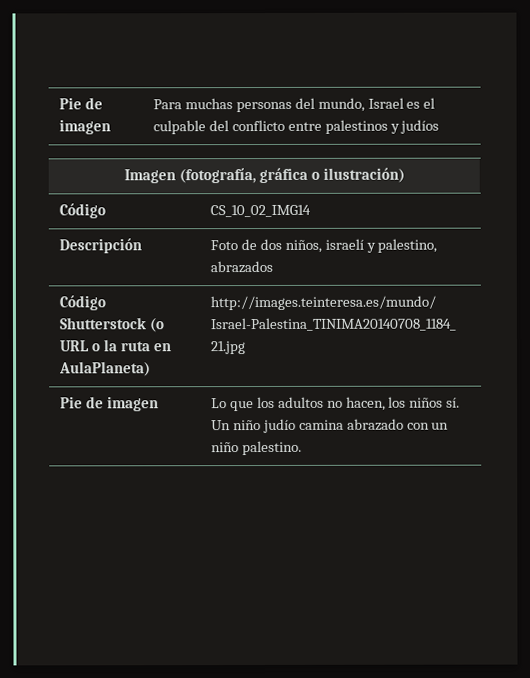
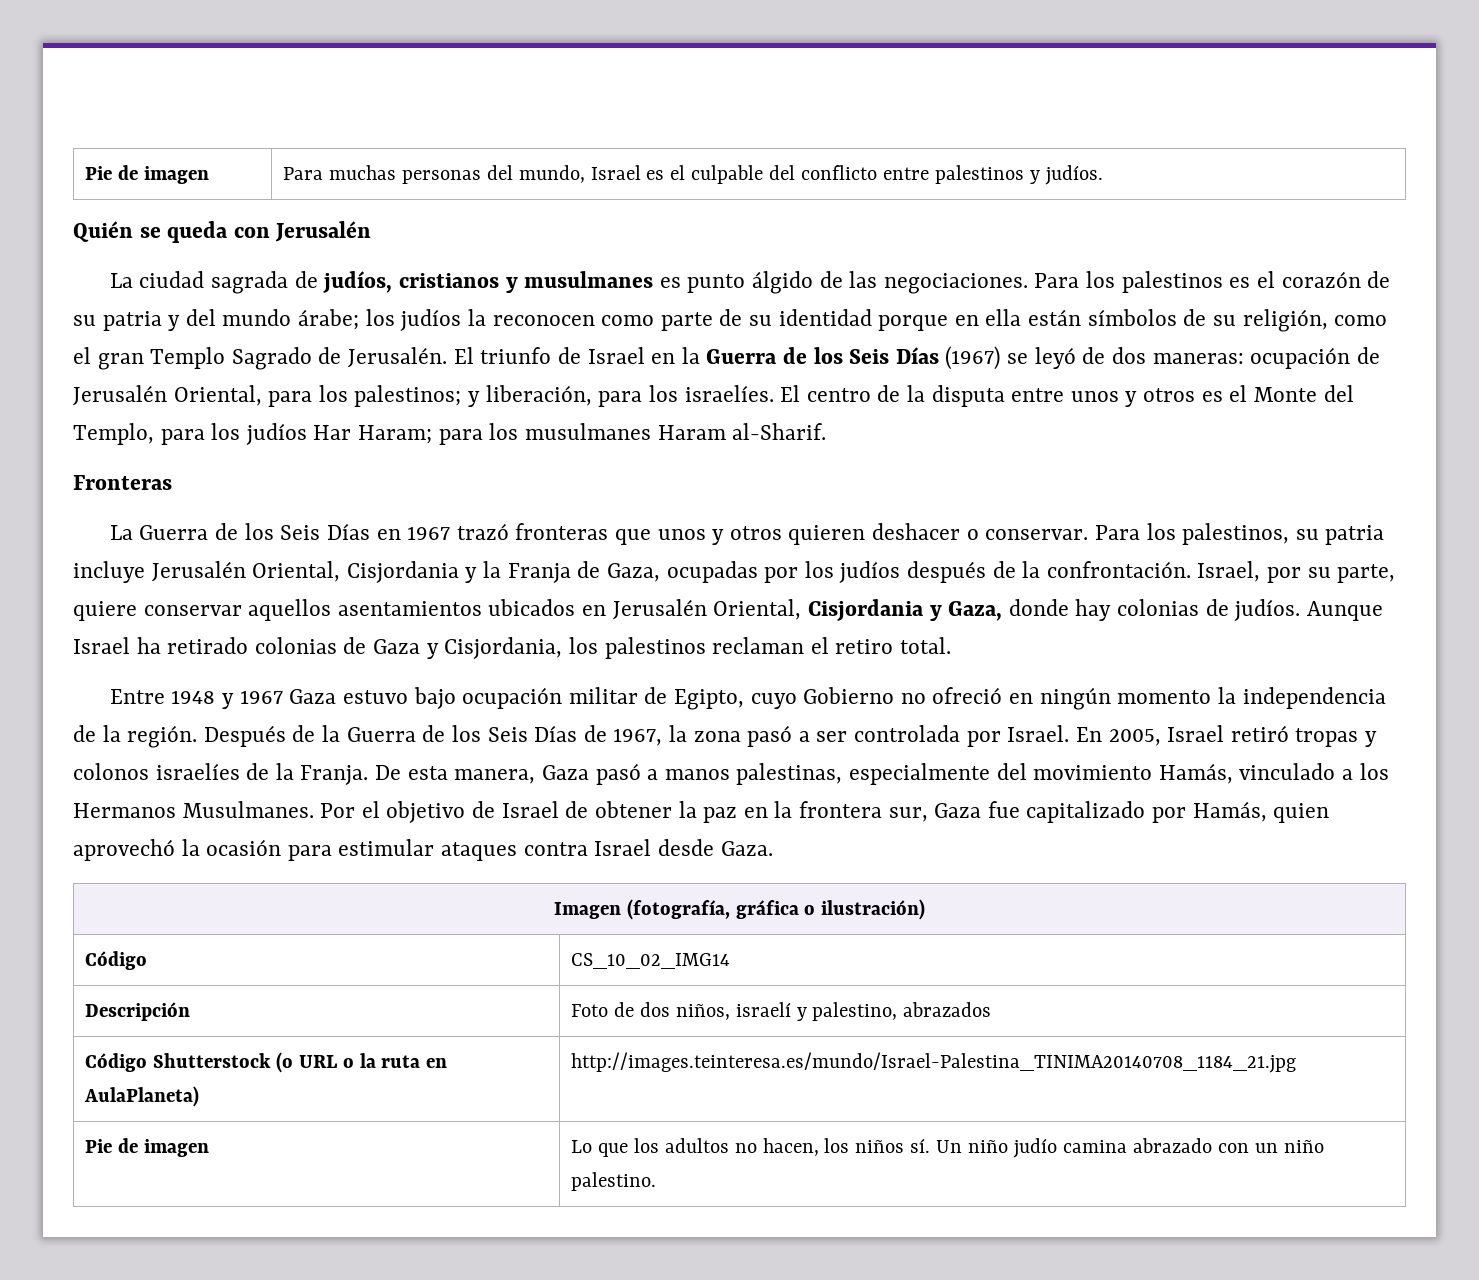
[400,119,440,134] judíos -> [1044,165,1103,185] [73,221,372,243] [109,271,1391,294] [73,309,1388,332] [73,346,1380,370] [73,385,1354,407] [73,423,827,445] [73,475,172,490] [109,523,1385,545] [73,561,1396,583] [73,599,1383,621] [73,637,951,659] [109,687,1386,710] [73,725,1377,748] [73,763,1389,785] [73,801,1330,823] [73,839,773,861] judíos. // Quién se queda con Jerusalén // La ciudad sagrada de judíos, cristianos y musulmanes es punto álgido de las negociaciones. Para los palestinos es el corazón de su patria y del mundo árabe; los judíos la reconocen como parte de su identidad porque en ella están símbolos de su religión, como el gran Templo Sagrado de Jerusalén. El triunfo de Israel en la Guerra de los Seis Días (1967) se leyó de dos maneras: ocupación de Jerusalén Oriental, para los palestinos; y liberación, para los israelíes. El centro de la disputa entre unos y otros es el Monte del Templo, para los judíos Har Haram; para los musulmanes Haram al-Sharif. // Fronteras // La Guerra de los Seis Días en 1967 trazó fronteras que unos y otros quieren deshacer o conservar. Para los palestinos, su patria incluye Jerusalén Oriental, Cisjordania y la Franja de Gaza, ocupadas por los judíos después de la confrontación. Israel, por su parte, quiere conservar aquellos asentamientos ubicados en Jerusalén Oriental, Cisjordania y Gaza, donde hay colonias de judíos. Aunque Israel ha retirado colonias de Gaza y Cisjordania, los palestinos reclaman el retiro total. // Entre 1948 y 1967 Gaza estuvo bajo ocupación militar de Egipto, cuyo Gobierno no ofreció en ningún momento la independencia de la región. Después de la Guerra de los Seis Días de 1967, la zona pasó a ser controlada por Israel. En 2005, Israel retiró tropas y colonos israelíes de la Franja. De esta manera, Gaza pasó a manos palestinas, especialmente del movimiento Hamás, vinculado a los Hermanos Musulmanes. Por el objetivo de Israel de obtener la paz en la frontera sur, Gaza fue capitalizado por Hamás, quien aprovechó la ocasión para estimular ataques contra Israel desde Gaza.

